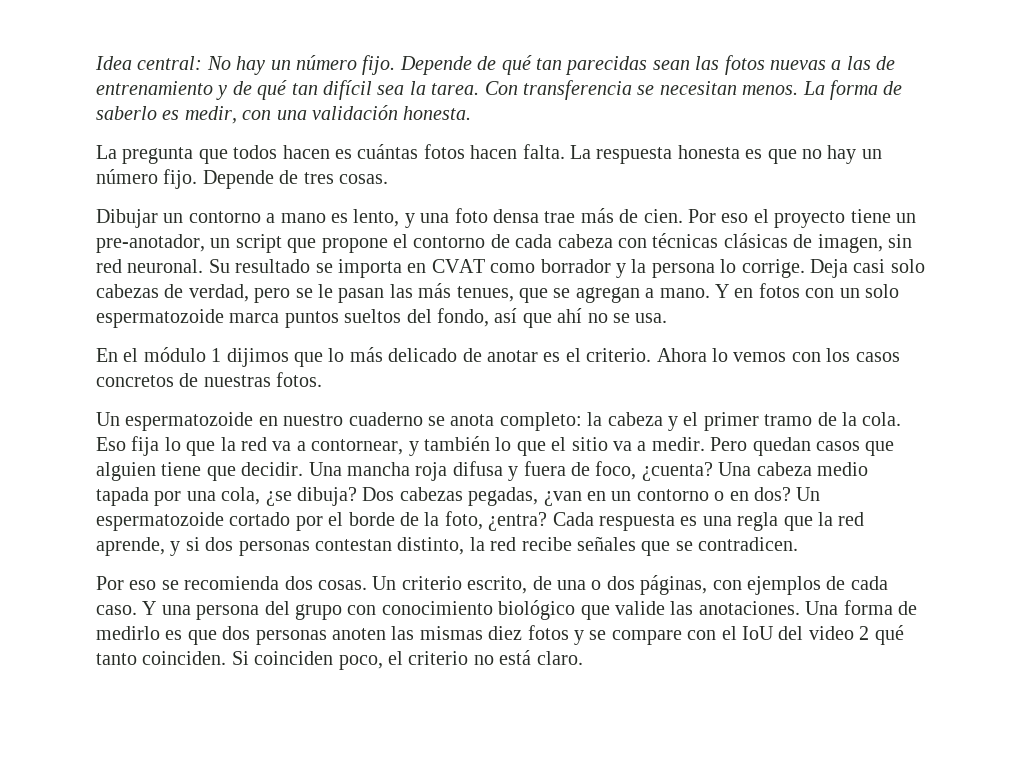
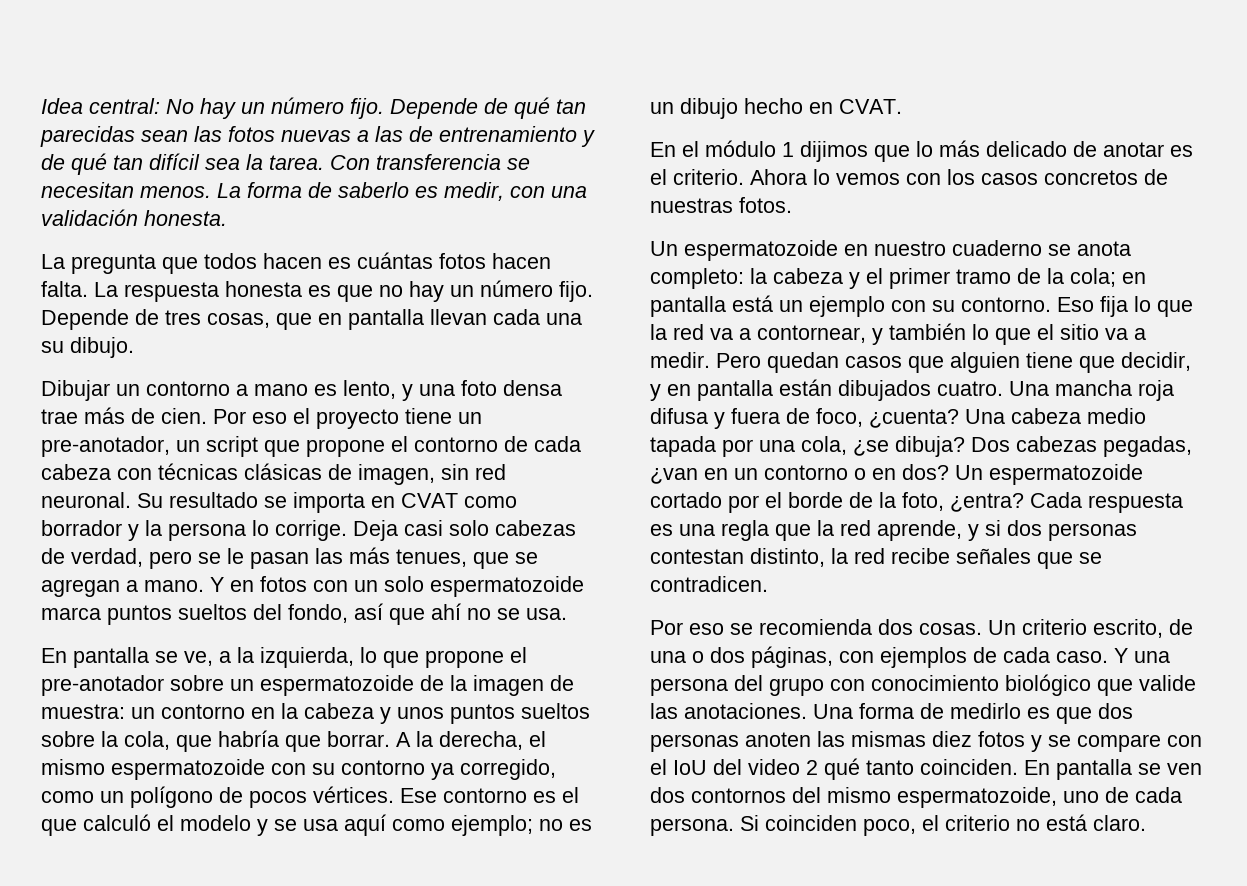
[339,174,388,184] cosas. -> [207,309,582,330] [41,337,134,358] cosas, que en pantalla llevan cada una su dibujo.
(668, 318) none -> [41,647,527,668] [41,675,574,696] [41,703,590,724] [41,730,546,752] [41,759,556,780] [41,786,579,808] [41,814,592,836] [650,98,902,119] // En pantalla se ve, a la izquierda, lo que propone el pre-anotador sobre un espermatozoide de la imagen de muestra: un contorno en la cabeza y unos puntos sueltos sobre la cola, que habría que borrar. A la derecha, el mismo espermatozoide con su contorno ya corregido, como un polígono de pocos vértices. Ese contorno es el que calculó el modelo y se usa aquí como ejemplo; no es un dibujo hecho en CVAT.
[862,412,902,426] cola. -> [1070,268,1146,287] [650,295,1051,317] cola; en pantalla está un ejemplo con su contorno.
[241,462,304,476] decidir. -> [1121,352,1191,371] [650,379,1003,401] decidir, y en pantalla están dibujados cuatro.
(227, 658) none -> [1024,759,1202,780] [650,787,1182,808] [650,818,734,836] En pantalla se ven dos contornos del mismo espermatozoide, uno de cada persona.

